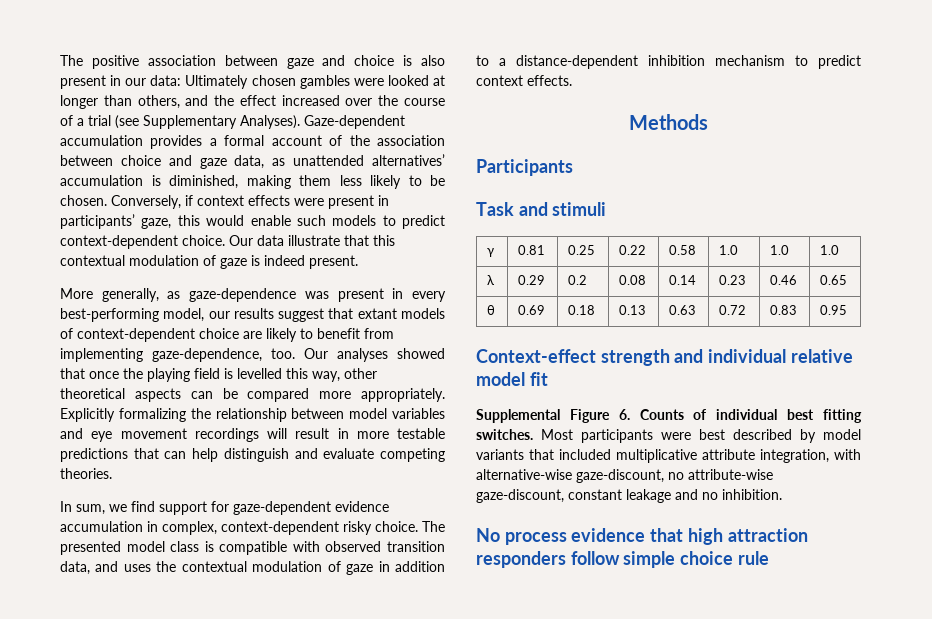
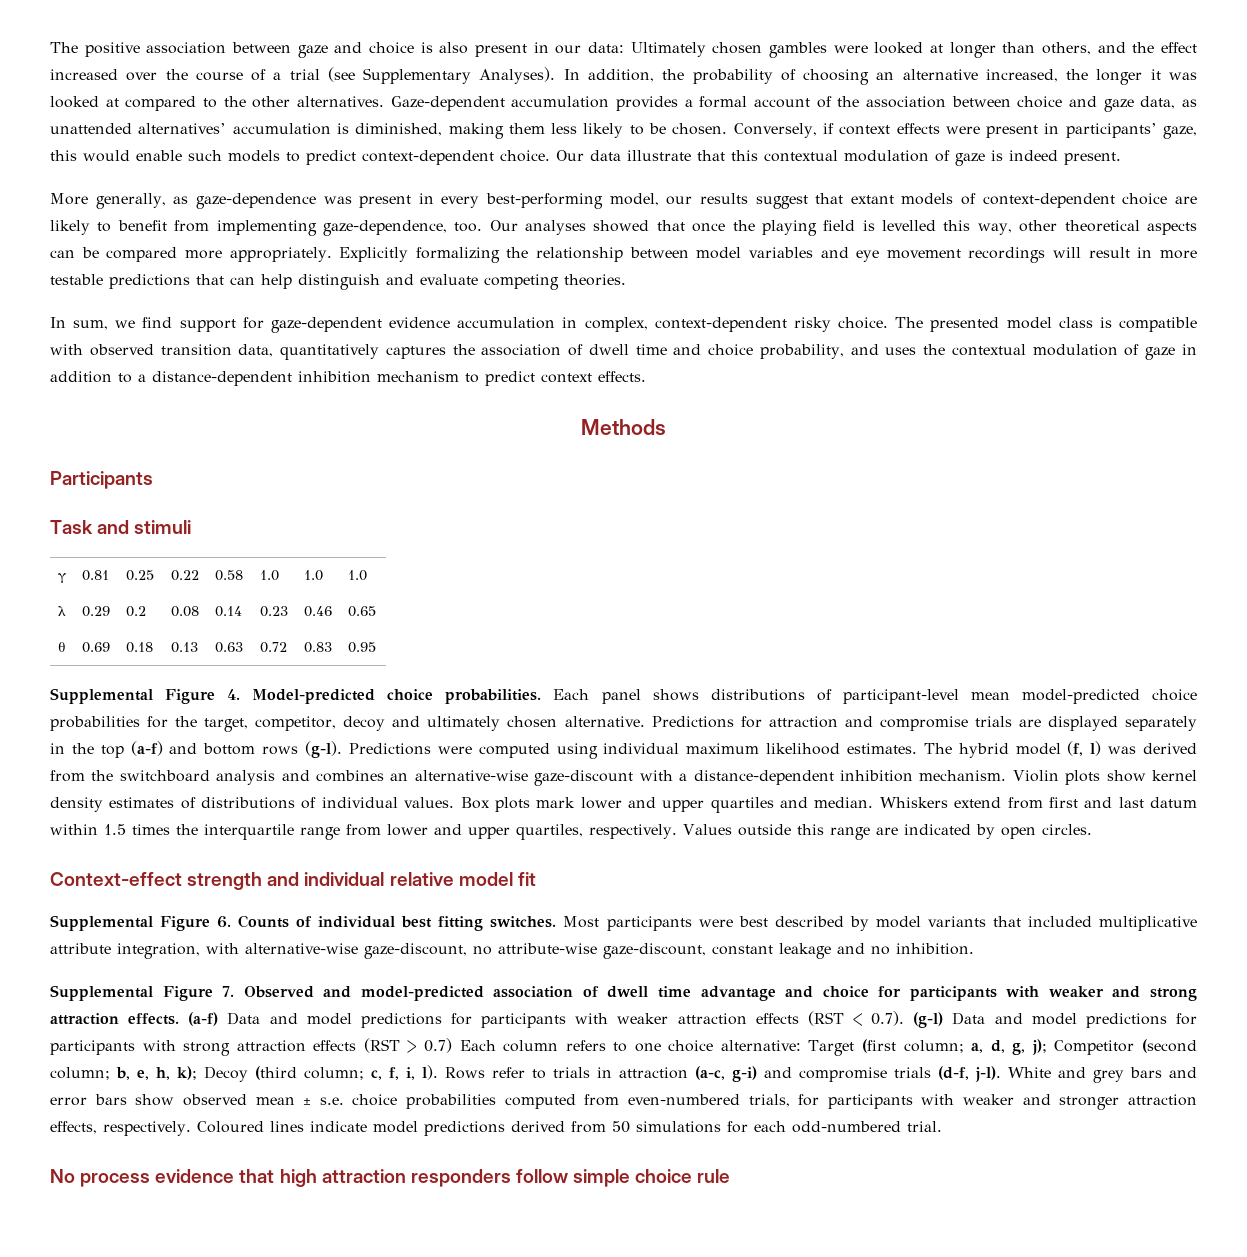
(300, 122) none -> [563,69,1197,85] [50,96,384,111] In addition, the probability of choosing an alternative increased, the longer it was looked at compared to the other alternatives.
(90, 568) none -> [280,344,844,360] quantitatively captures the association of dwell time and choice probability,
(848, 310) none -> [50,688,1197,704] [50,716,1197,732] [50,741,1197,759] [50,770,1197,786] [50,797,1197,813] [50,824,1092,840] // Supplemental Figure 4. Model-predicted choice probabilities. Each panel shows distributions of participant-level mean model-predicted choice probabilities for the target, competitor, decoy and ultimately chosen alternative. Predictions for attraction and compromise trials are displayed separately in the top (a-f) and bottom rows (g-l). Predictions were computed using individual maximum likelihood estimates. The hybrid model (f, l) was derived from the switchboard analysis and combines an alternative-wise gaze-discount with a distance-dependent inhibition mechanism. Violin plots show kernel density estimates of distributions of individual values. Box plots mark lower and upper quartiles and median. Whiskers extend from first and last datum within 1.5 times the interquartile range from lower and upper quartiles, respectively. Values outside this range are indicated by open circles.
(782, 494) none -> [50,985,1197,1001] [50,1011,1197,1028] [50,1038,1197,1056] [50,1065,1197,1083] [50,1094,1197,1110] [50,1121,942,1136] // Supplemental Figure 7. Observed and model-predicted association of dwell time advantage and choice for participants with weaker and strong attraction effects. (a-f) Data and model predictions for participants with weaker attraction effects (RST < 0.7). (g-l) Data and model predictions for participants with strong attraction effects (RST > 0.7) Each column refers to one choice alternative: Target (first column; a, d, g, j); Competitor (second column; b, e, h, k); Decoy (third column; c, f, i, l). Rows refer to trials in attraction (a-c, g-i) and compromise trials (d-f, j-l). White and grey bars and error bars show observed mean ± s.e. choice probabilities computed from even-numbered trials, for participants with weaker and stronger attraction effects, respectively. Coloured lines indicate model predictions derived from 50 simulations for each odd-numbered trial.

